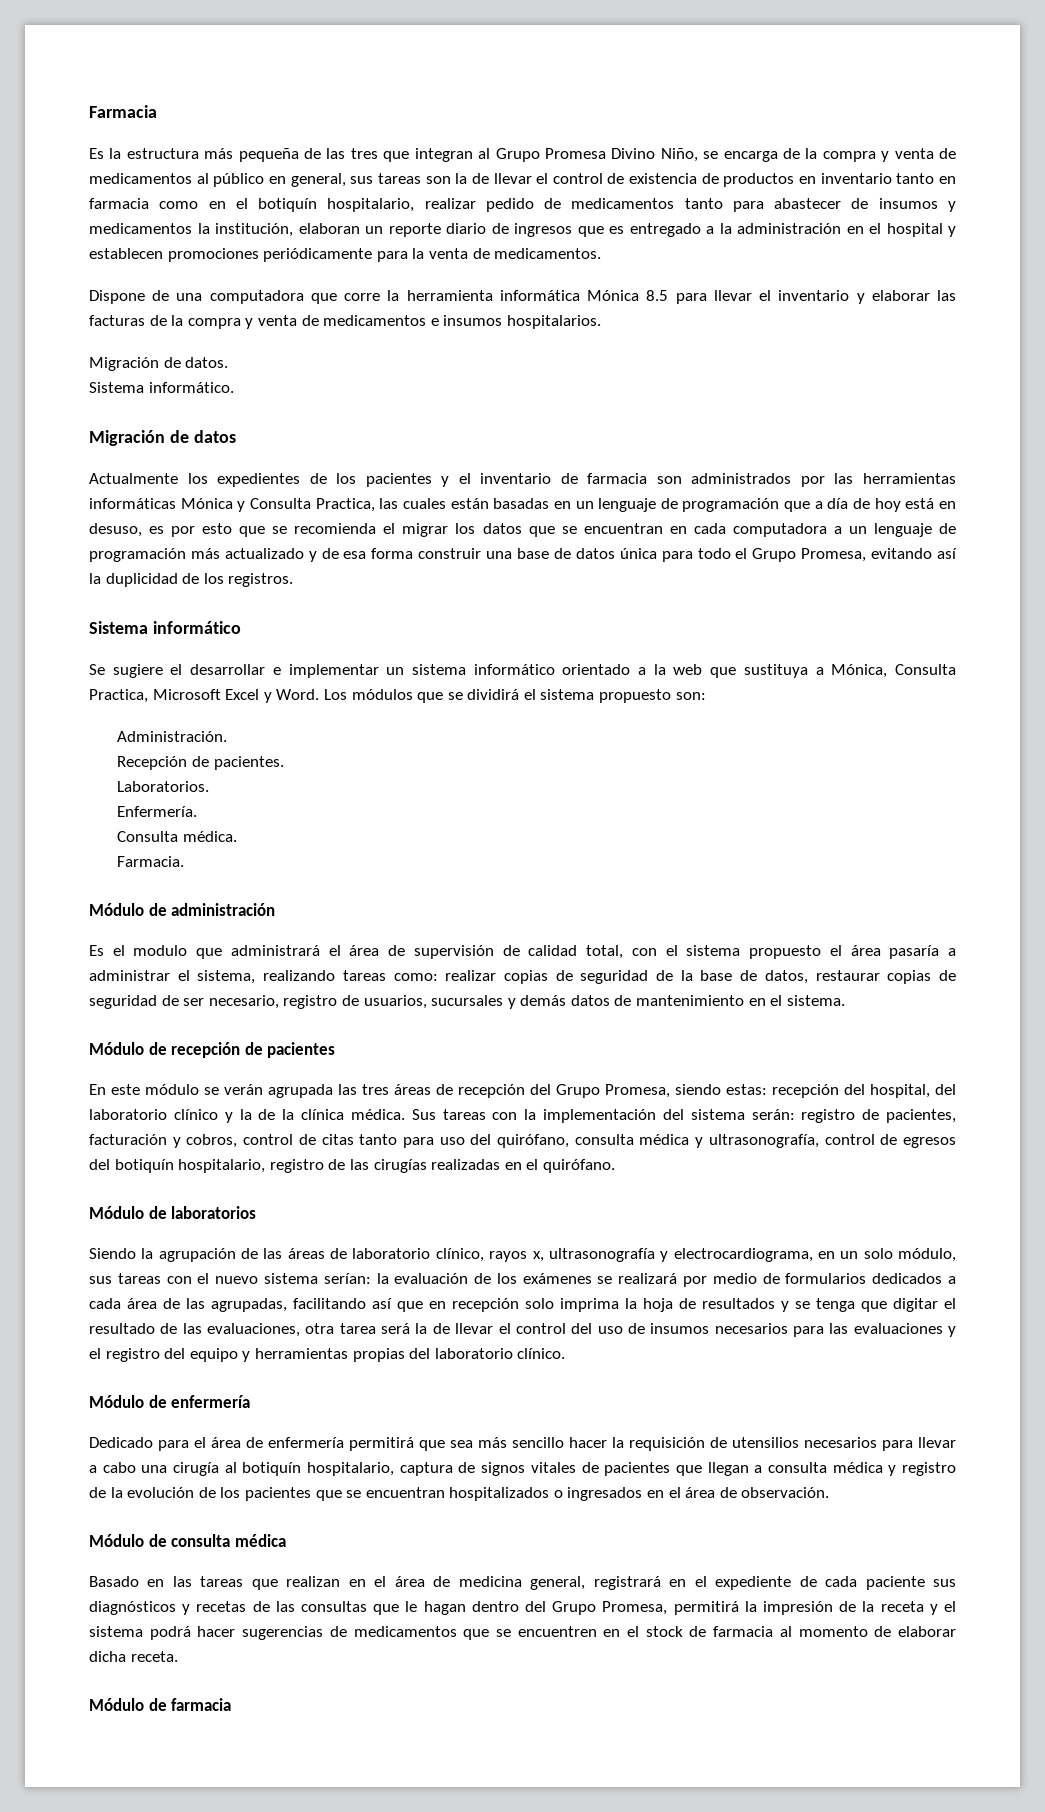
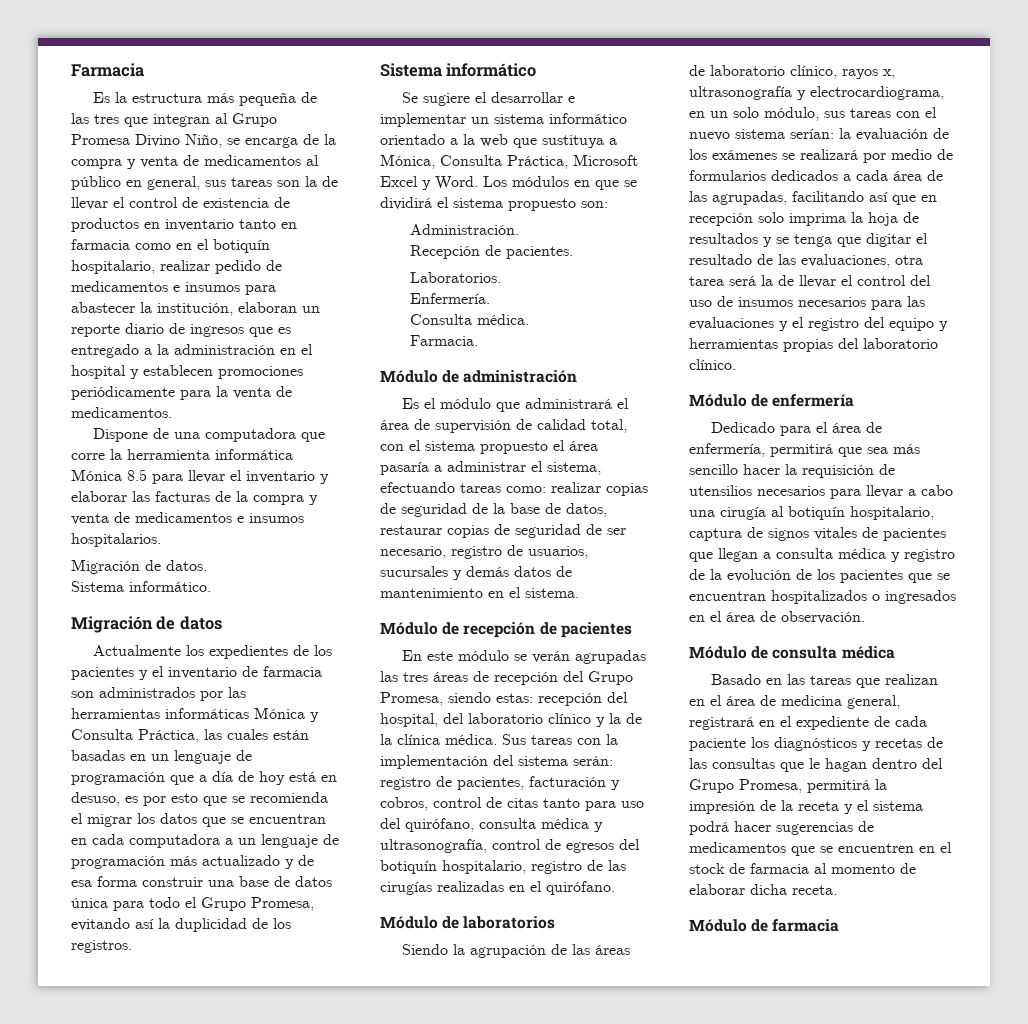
[684,198,956,212] [89,223,192,234] tanto para abastecer de insumos y medicamentos -> [173,282,276,295] [71,302,135,313] e insumos para abastecer
[315,498,375,512] Practica, -> [138,729,199,743] Práctica,
[89,689,148,703] Practica, -> [507,155,568,169] Práctica,
(413, 694) none -> [574,180,590,187] en
[133,945,188,956] modulo -> [439,398,491,409] módulo
[263,970,336,981] realizando -> [380,482,455,493] efectuando
[268,1084,333,1098] agrupada -> [574,650,646,664] agrupadas
[268,1437,344,1448] enfermería -> [689,443,765,457] enfermería,
[933,1579,957,1587] sus -> [751,737,769,748] los

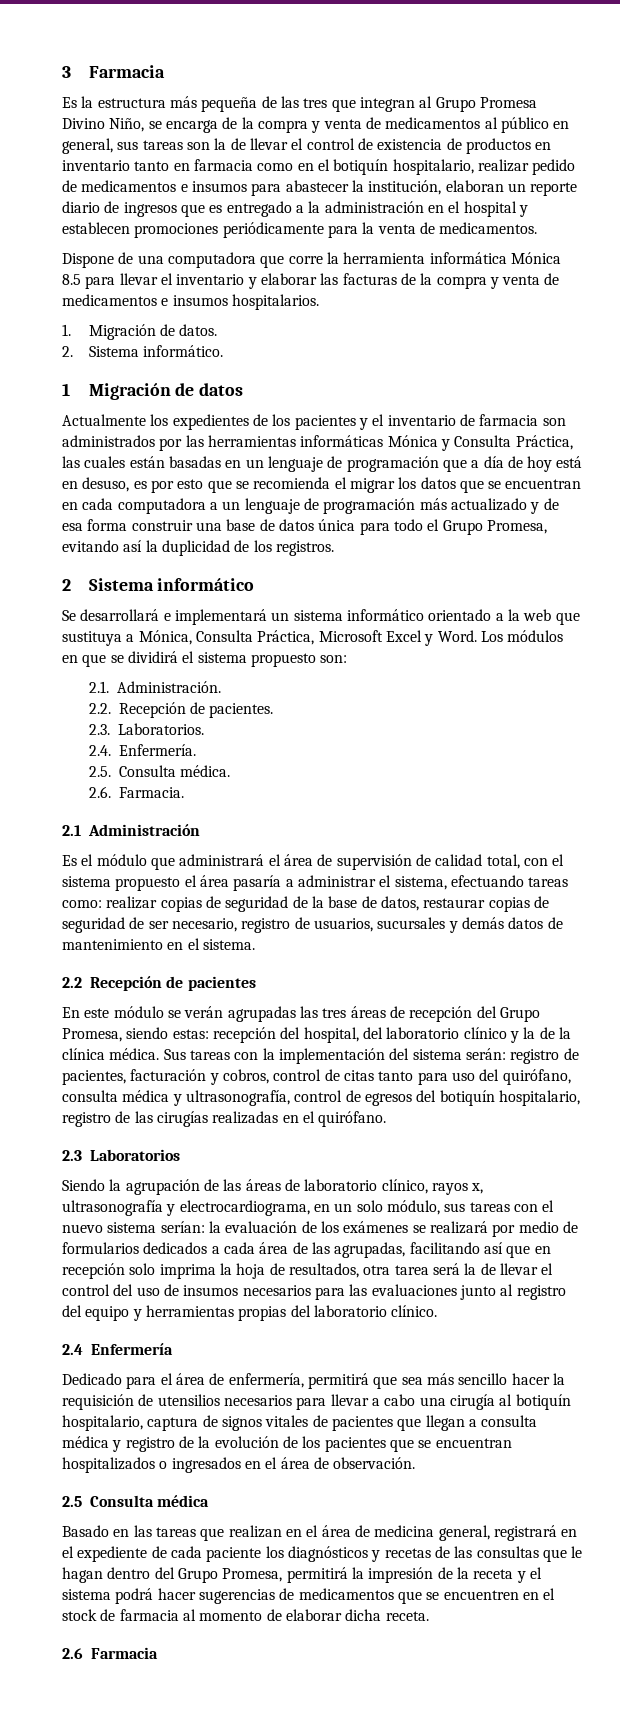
(71, 70) none -> [62,66,71,78] 3
(161, 540) none -> [62,324,71,336] 1.
(207, 565) none -> [62,346,73,357] 2.
(211, 586) none -> [62,383,70,396] 1
(132, 946) none -> [62,579,71,591] 2
[422,92,575,106] [380,113,466,127] sugiere el desarrollar e implementar -> [80,609,267,625] desarrollará e implementará
(608, 204) none -> [88,681,109,693] 2.1.
(519, 229) none -> [88,703,111,714] 2.2.
(573, 252) none -> [88,724,110,735] 2.3.
(501, 277) none -> [88,745,111,756] 2.4.
(490, 298) none -> [88,766,111,777] 2.5.
(529, 319) none -> [88,786,111,798] 2.6.
[380,370,578,383] Módulo de administración -> [62,824,200,836] 2.1 Administración
[380,622,536,638] Módulo de recepción -> [62,976,162,991] 2.2 Recepción
[380,916,556,929] Módulo de laboratorios -> [62,1149,180,1161] 2.3 Laboratorios
[689,233,928,247] [689,254,890,268] resultados y se tenga que digitar el resultado de las evaluaciones, -> [288,1263,359,1278] resultados,
[779,317,804,331] y el -> [459,1284,514,1300] junto al
[689,394,855,407] Módulo de enfermería -> [62,1343,173,1355] 2.4 Enfermería
[689,646,838,659] Módulo de consulta -> [62,1495,154,1507] 2.5 Consulta
[689,919,840,932] Módulo de farmacia -> [62,1647,158,1659] 2.6 Farmacia

